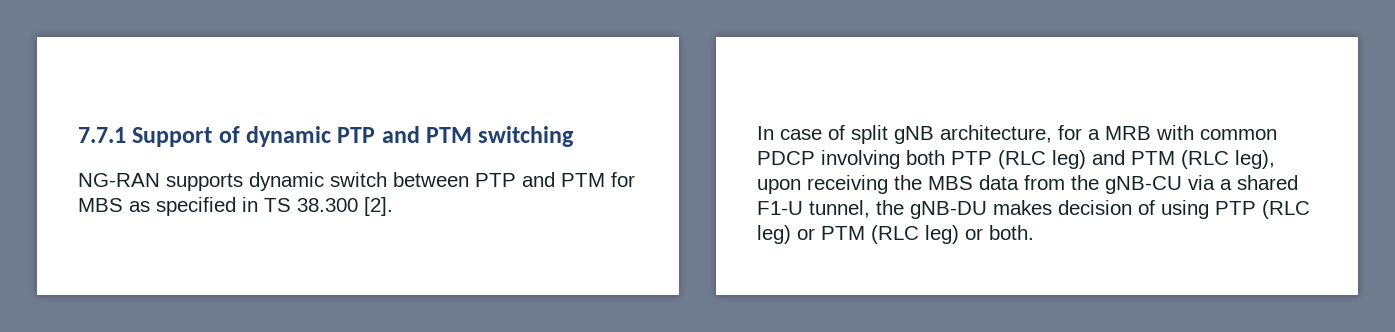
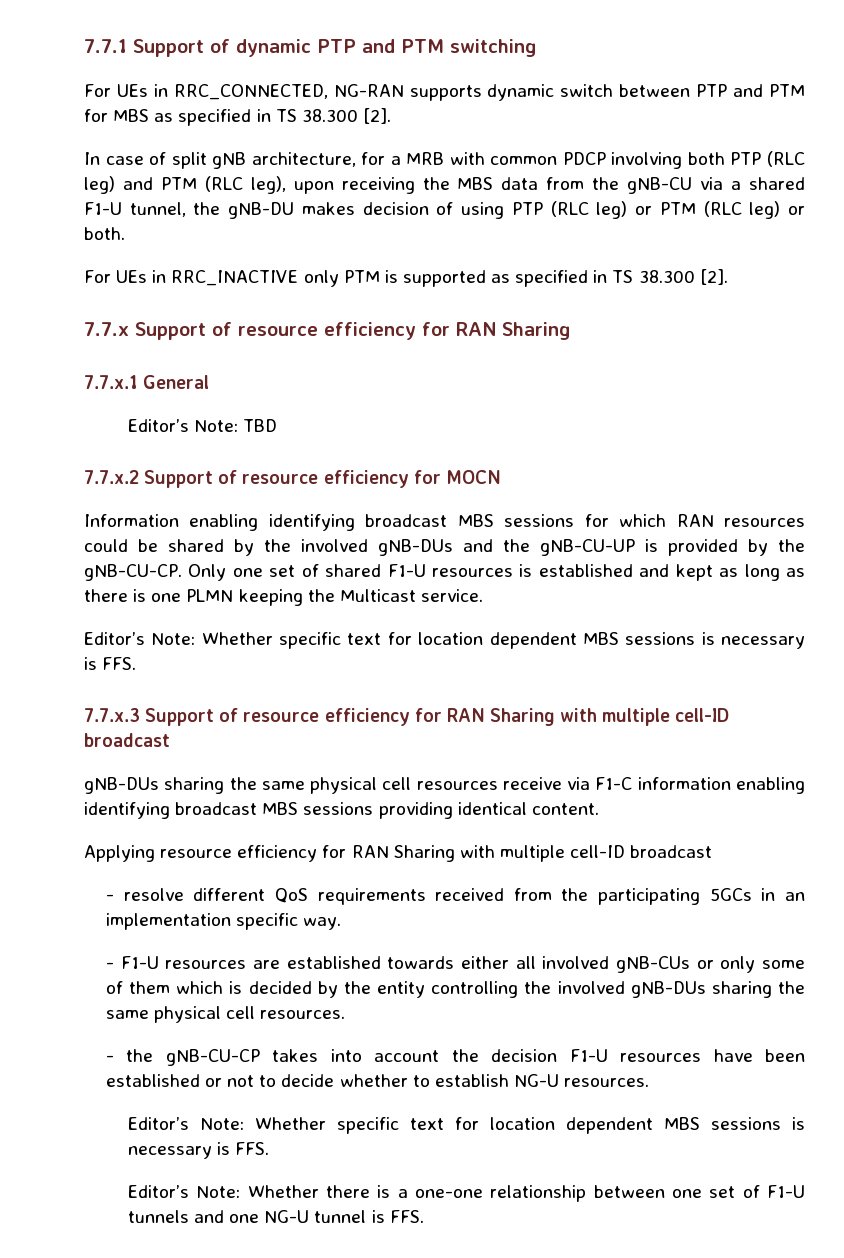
(575, 136) none -> [84,84,328,100] For UEs in RRC_CONNECTED,
(1034, 232) none -> [84,269,728,287] [84,322,570,340] [84,375,210,389] [127,419,278,432] [84,470,501,488] [84,514,806,531] [84,539,805,556] [84,564,805,581] [84,589,483,606] [84,632,806,649] [84,657,137,670] [84,708,730,726] [84,733,170,747] [84,777,805,794] [84,802,599,819] [84,845,713,862] [105,888,806,905] [105,913,342,930] [105,956,806,973] [105,981,805,998] [105,1006,346,1023] [105,1049,805,1066] [105,1074,650,1087] [127,1117,806,1134] [127,1142,270,1159] [127,1185,805,1202] [127,1210,424,1223] // For UEs in RRC_INACTIVE only PTM is supported as specified in TS 38.300 [2]. // 7.7.x Support of resource efficiency for RAN Sharing // 7.7.x.1 General // Editor’s Note: TBD // 7.7.x.2 Support of resource efficiency for MOCN // Information enabling identifying broadcast MBS sessions for which RAN resources could be shared by the involved gNB-DUs and the gNB-CU-UP is provided by the gNB-CU-CP. Only one set of shared F1-U resources is established and kept as long as there is one PLMN keeping the Multicast service. // Editor’s Note: Whether specific text for location dependent MBS sessions is necessary is FFS. // 7.7.x.3 Support of resource efficiency for RAN Sharing with multiple cell-ID broadcast // gNB-DUs sharing the same physical cell resources receive via F1-C information enabling identifying broadcast MBS sessions providing identical content. // Applying resource efficiency for RAN Sharing with multiple cell-ID broadcast // - resolve different QoS requirements received from the participating 5GCs in an implementation specific way. // - F1-U resources are established towards either all involved gNB-CUs or only some of them which is decided by the entity controlling the involved gNB-DUs sharing the same physical cell resources. // - the gNB-CU-CP takes into account the decision F1-U resources have been established or not to decide whether to establish NG-U resources. // Editor’s Note: Whether specific text for location dependent MBS sessions is necessary is FFS. // Editor’s Note: Whether there is a one-one relationship between one set of F1-U tunnels and one NG-U tunnel is FFS.

